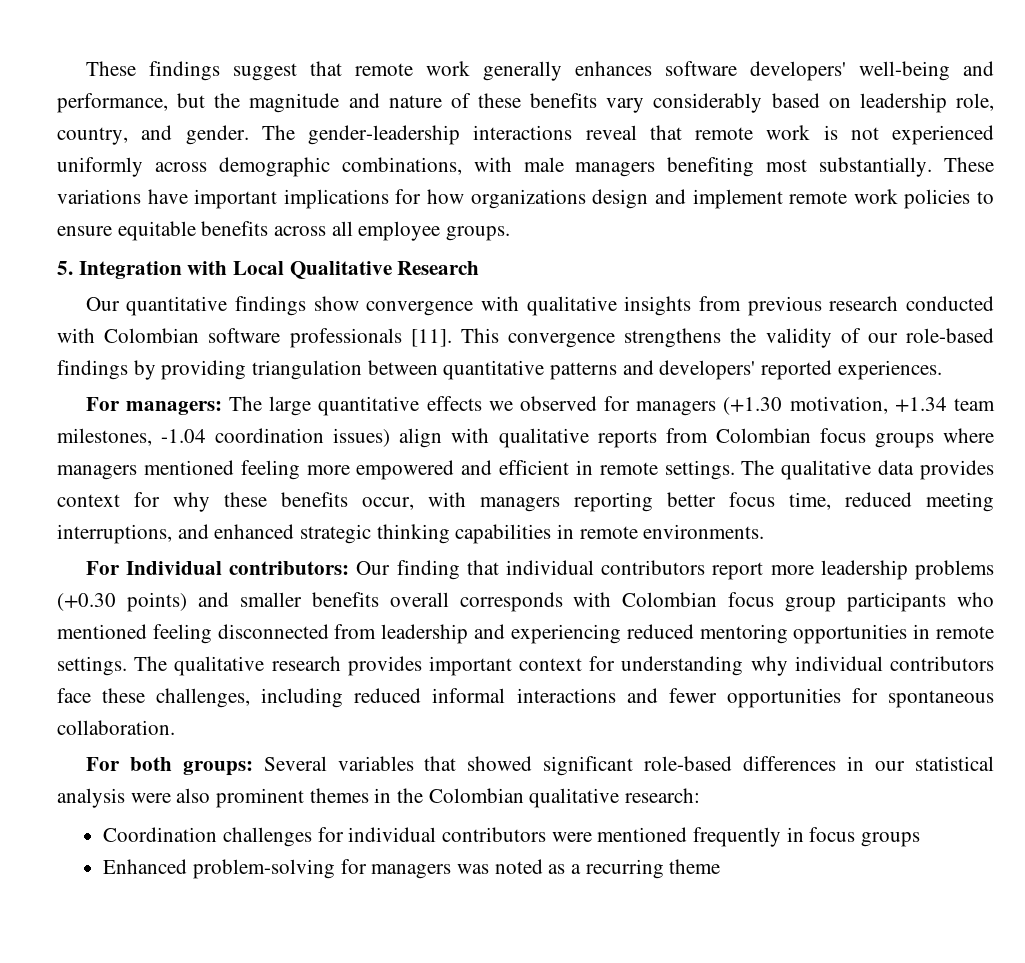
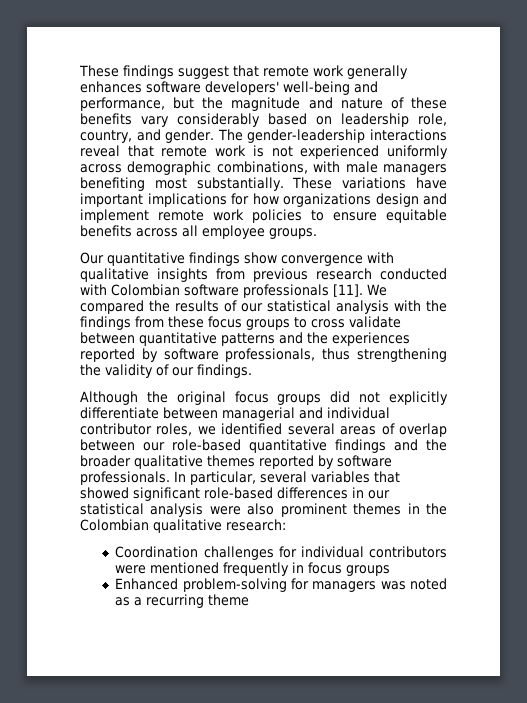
[57,261,480,279] // 5. Integration with Local Qualitative Research -> (317, 233) none
[460,328,994,348] [57,360,942,380] [85,396,996,416] [57,428,995,448] [57,460,994,480] [57,492,994,512] [57,524,765,544] [85,560,994,580] [57,592,994,612] [57,624,995,644] [57,656,994,676] [57,688,995,708] [57,720,175,735] [85,756,327,776] This convergence strengthens the validity of our role-based findings by providing triangulation between quantitative patterns and developers' reported experiences. // For managers: The large quantitative effects we observed for managers (+1.30 motivation, +1.34 team milestones, -1.04 coordination issues) align with qualitative reports from Colombian focus groups where managers mentioned feeling more empowered and efficient in remote settings. The qualitative data provides context for why these benefits occur, with managers reporting better focus time, reduced meeting interruptions, and enhanced strategic thinking capabilities in remote environments. // For Individual contributors: Our finding that individual contributors report more leadership problems (+0.30 points) and smaller benefits overall corresponds with Colombian focus group participants who mentioned feeling disconnected from leadership and experiencing reduced mentoring opportunities in remote settings. The qualitative research provides important context for understanding why individual contributors face these challenges, including reduced informal interactions and fewer opportunities for spontaneous collaboration. // For both groups: Several -> [367,284,387,296] [80,300,447,314] [80,316,401,330] [80,332,410,346] [80,348,448,362] [80,364,252,378] [80,391,448,405] [80,407,390,421] [80,423,447,437] [80,439,447,453] [80,455,392,469] [80,471,307,485] We compared the results of our statistical analysis with the findings from these focus groups to cross validate between quantitative patterns and the experiences reported by software professionals, thus strengthening the validity of our findings. // Although the original focus groups did not explicitly differentiate between managerial and individual contributor roles, we identified several areas of overlap between our role-based quantitative findings and the broader qualitative themes reported by software professionals. In particular, several

